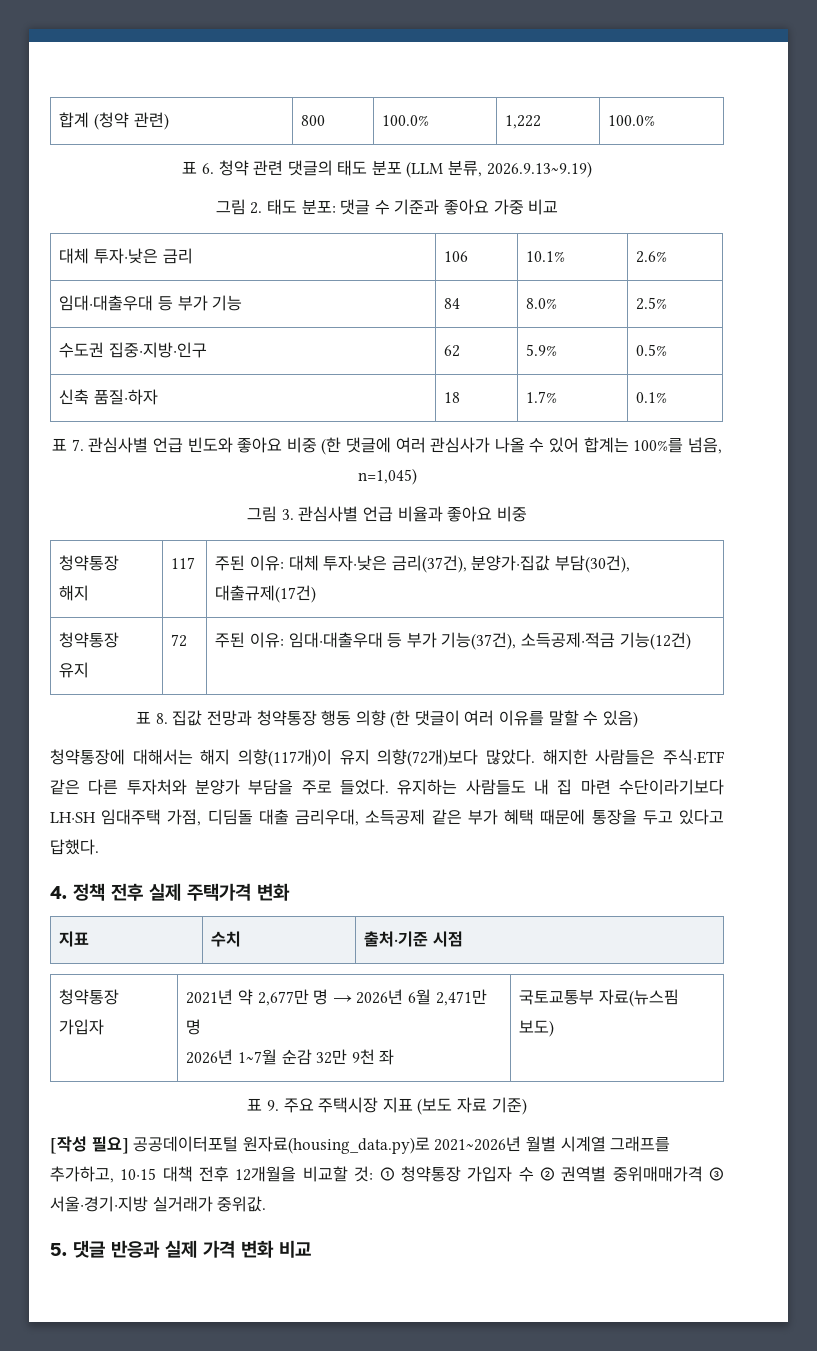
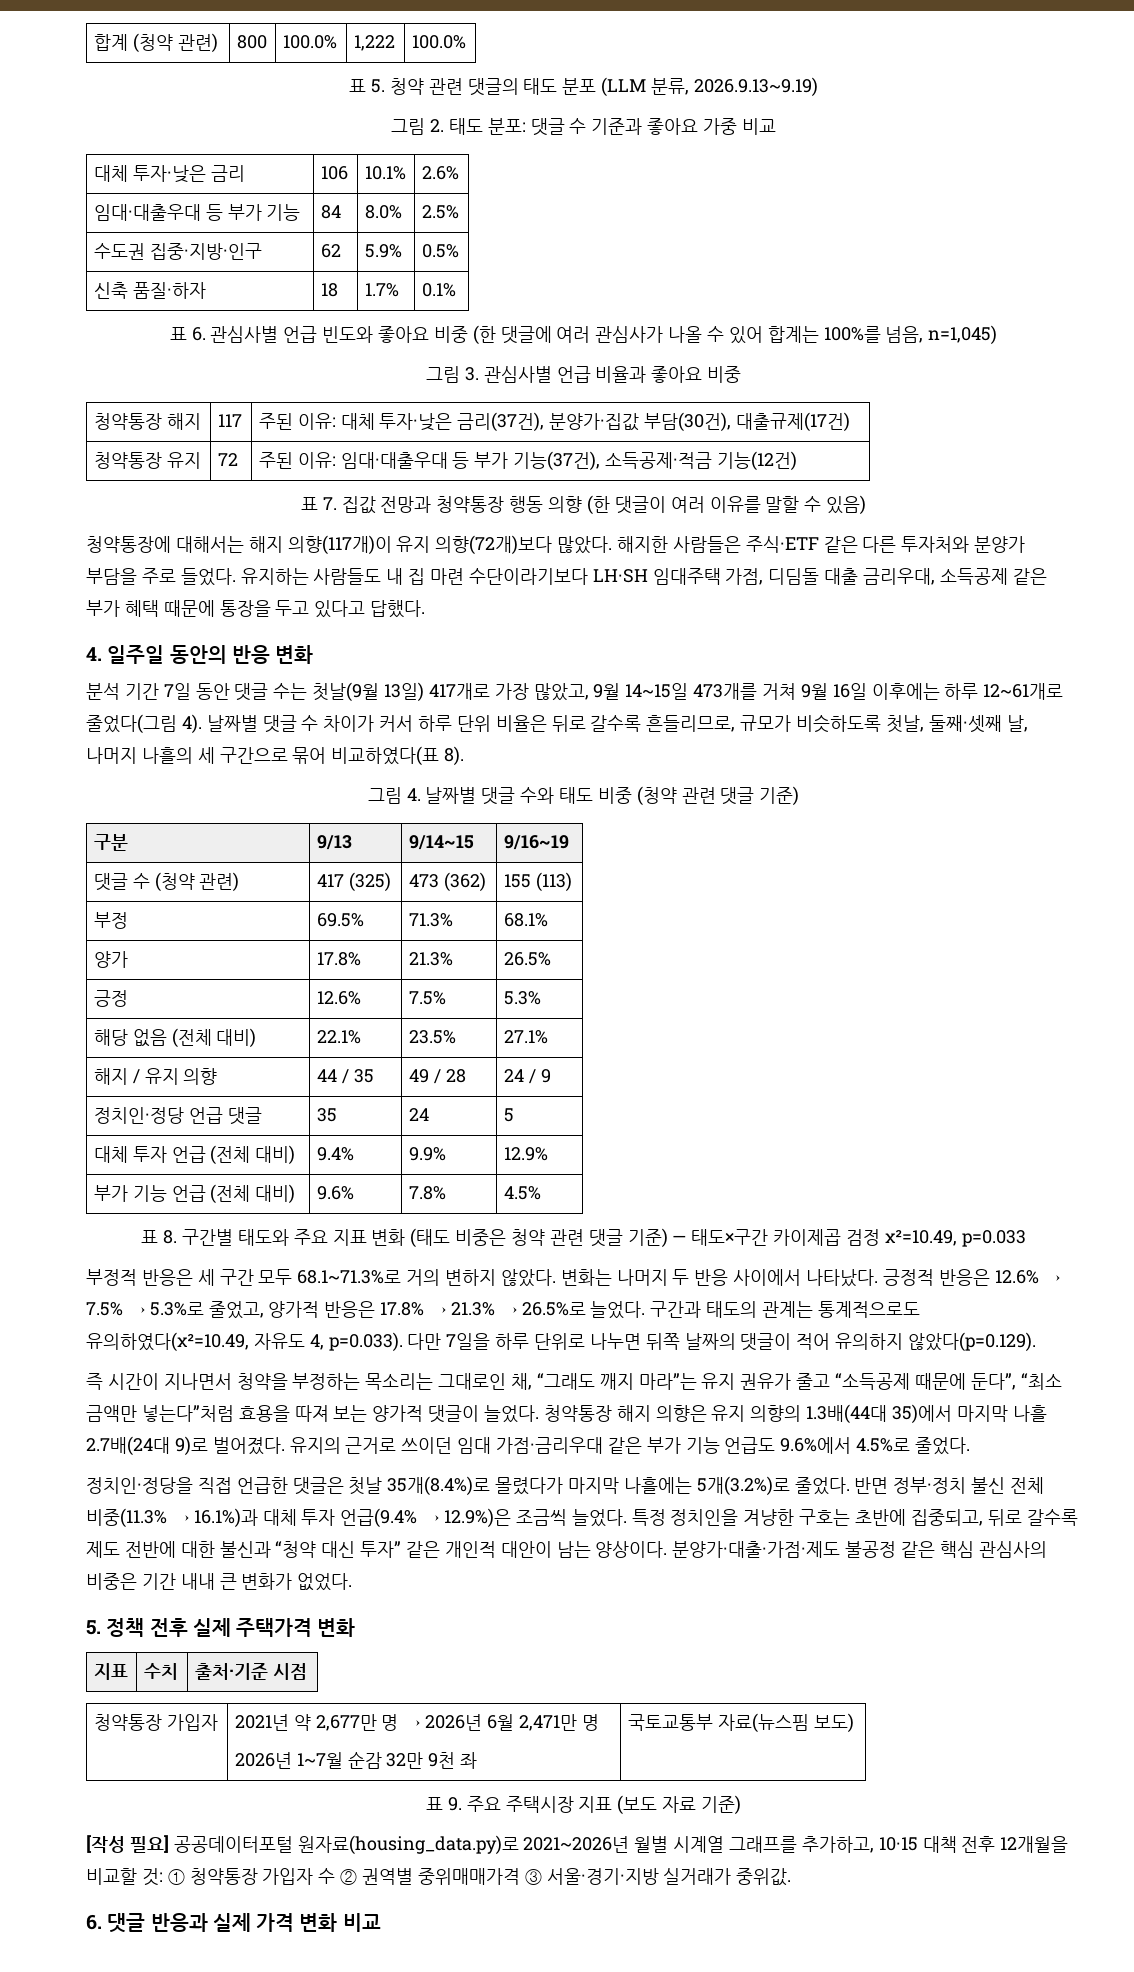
[201,163,214,174] 6. -> [370,79,385,93] 5.
[71,439,84,451] 7. -> [191,327,206,341] 6.
[155,713,168,724] 8. -> [322,497,337,510] 7.
(67, 892) none -> [107,645,314,664] [86,682,1064,702] [86,714,1028,734] [86,746,465,766] [367,786,800,806] [93,834,128,851] [316,835,352,850] [408,835,474,850] [503,835,569,850] [93,872,240,892] [316,872,391,892] [408,872,486,892] [503,872,572,892] [93,912,128,929] [316,913,364,927] [408,913,453,927] [503,913,548,927] [93,951,128,968] [316,952,361,966] [408,952,453,966] [503,952,551,966] [93,990,128,1007] [316,991,361,1005] [408,991,446,1005] [503,991,541,1005] [93,1028,257,1048] [316,1030,361,1044] [408,1030,456,1044] [503,1030,548,1044] [93,1068,218,1085] [316,1069,374,1084] [408,1069,466,1084] [503,1069,551,1084] [93,1107,262,1125] [316,1108,337,1122] [408,1108,429,1121] [503,1108,514,1122] [93,1145,296,1165] [316,1147,354,1161] [408,1147,446,1161] [503,1147,548,1161] [93,1184,296,1204] [316,1186,354,1200] [408,1186,446,1200] [503,1186,541,1200] [141,1228,1026,1248] [86,1269,1061,1287] [86,1301,920,1319] [86,1332,1037,1352] [86,1373,1062,1390] [86,1404,1047,1424] [86,1436,971,1456] [86,1476,1045,1496] [86,1508,1078,1528] [86,1541,1047,1558] [86,1573,353,1591] [86,1620,101,1635] 일주일 동안의 반응 변화 // 분석 기간 7일 동안 댓글 수는 첫날(9월 13일) 417개로 가장 많았고, 9월 14~15일 473개를 거쳐 9월 16일 이후에는 하루 12~61개로 줄었다(그림 4). 날짜별 댓글 수 차이가 커서 하루 단위 비율은 뒤로 갈수록 흔들리므로, 규모가 비슷하도록 첫날, 둘째·셋째 날, 나머지 나흘의 세 구간으로 묶어 비교하였다(표 8). // 그림 4. 날짜별 댓글 수와 태도 비중 (청약 관련 댓글 기준) // 구분 | 9/13 | 9/14~15 | 9/16~19 // 댓글 수 (청약 관련) | 417 (325) | 473 (362) | 155 (113) // 부정 | 69.5% | 71.3% | 68.1% // 양가 | 17.8% | 21.3% | 26.5% // 긍정 | 12.6% | 7.5% | 5.3% // 해당 없음 (전체 대비) | 22.1% | 23.5% | 27.1% // 해지 / 유지 의향 | 44 / 35 | 49 / 28 | 24 / 9 // 정치인·정당 언급 댓글 | 35 | 24 | 5 // 대체 투자 언급 (전체 대비) | 9.4% | 9.9% | 12.9% // 부가 기능 언급 (전체 대비) | 9.6% | 7.8% | 4.5% // 표 8. 구간별 태도와 주요 지표 변화 (태도 비중은 청약 관련 댓글 기준) — 태도×구간 카이제곱 검정 χ²=10.49, p=0.033 // 부정적 반응은 세 구간 모두 68.1~71.3%로 거의 변하지 않았다. 변화는 나머지 두 반응 사이에서 나타났다. 긍정적 반응은 12.6% → 7.5% → 5.3%로 줄었고, 양가적 반응은 17.8% → 21.3% → 26.5%로 늘었다. 구간과 태도의 관계는 통계적으로도 유의하였다(χ²=10.49, 자유도 4, p=0.033). 다만 7일을 하루 단위로 나누면 뒤쪽 날짜의 댓글이 적어 유의하지 않았다(p=0.129). // 즉 시간이 지나면서 청약을 부정하는 목소리는 그대로인 채, “그래도 깨지 마라”는 유지 권유가 줄고 “소득공제 때문에 둔다”, “최소 금액만 넣는다”처럼 효용을 따져 보는 양가적 댓글이 늘었다. 청약통장 해지 의향은 유지 의향의 1.3배(44대 35)에서 마지막 나흘 2.7배(24대 9)로 벌어졌다. 유지의 근거로 쓰이던 임대 가점·금리우대 같은 부가 기능 언급도 9.6%에서 4.5%로 줄었다. // 정치인·정당을 직접 언급한 댓글은 첫날 35개(8.4%)로 몰렸다가 마지막 나흘에는 5개(3.2%)로 줄었다. 반면 정부·정치 불신 전체 비중(11.3% → 16.1%)과 대체 투자 언급(9.4% → 12.9%)은 조금씩 늘었다. 특정 정치인을 겨냥한 구호는 초반에 집중되고, 뒤로 갈수록 제도 전반에 대한 불신과 “청약 대신 투자” 같은 개인적 대안이 남는 양상이다. 분양가·대출·가점·제도 불공정 같은 핵심 관심사의 비중은 기간 내내 큰 변화가 없었다. // 5.
[50,1243,67,1256] 5. -> [86,1914,102,1930] 6.

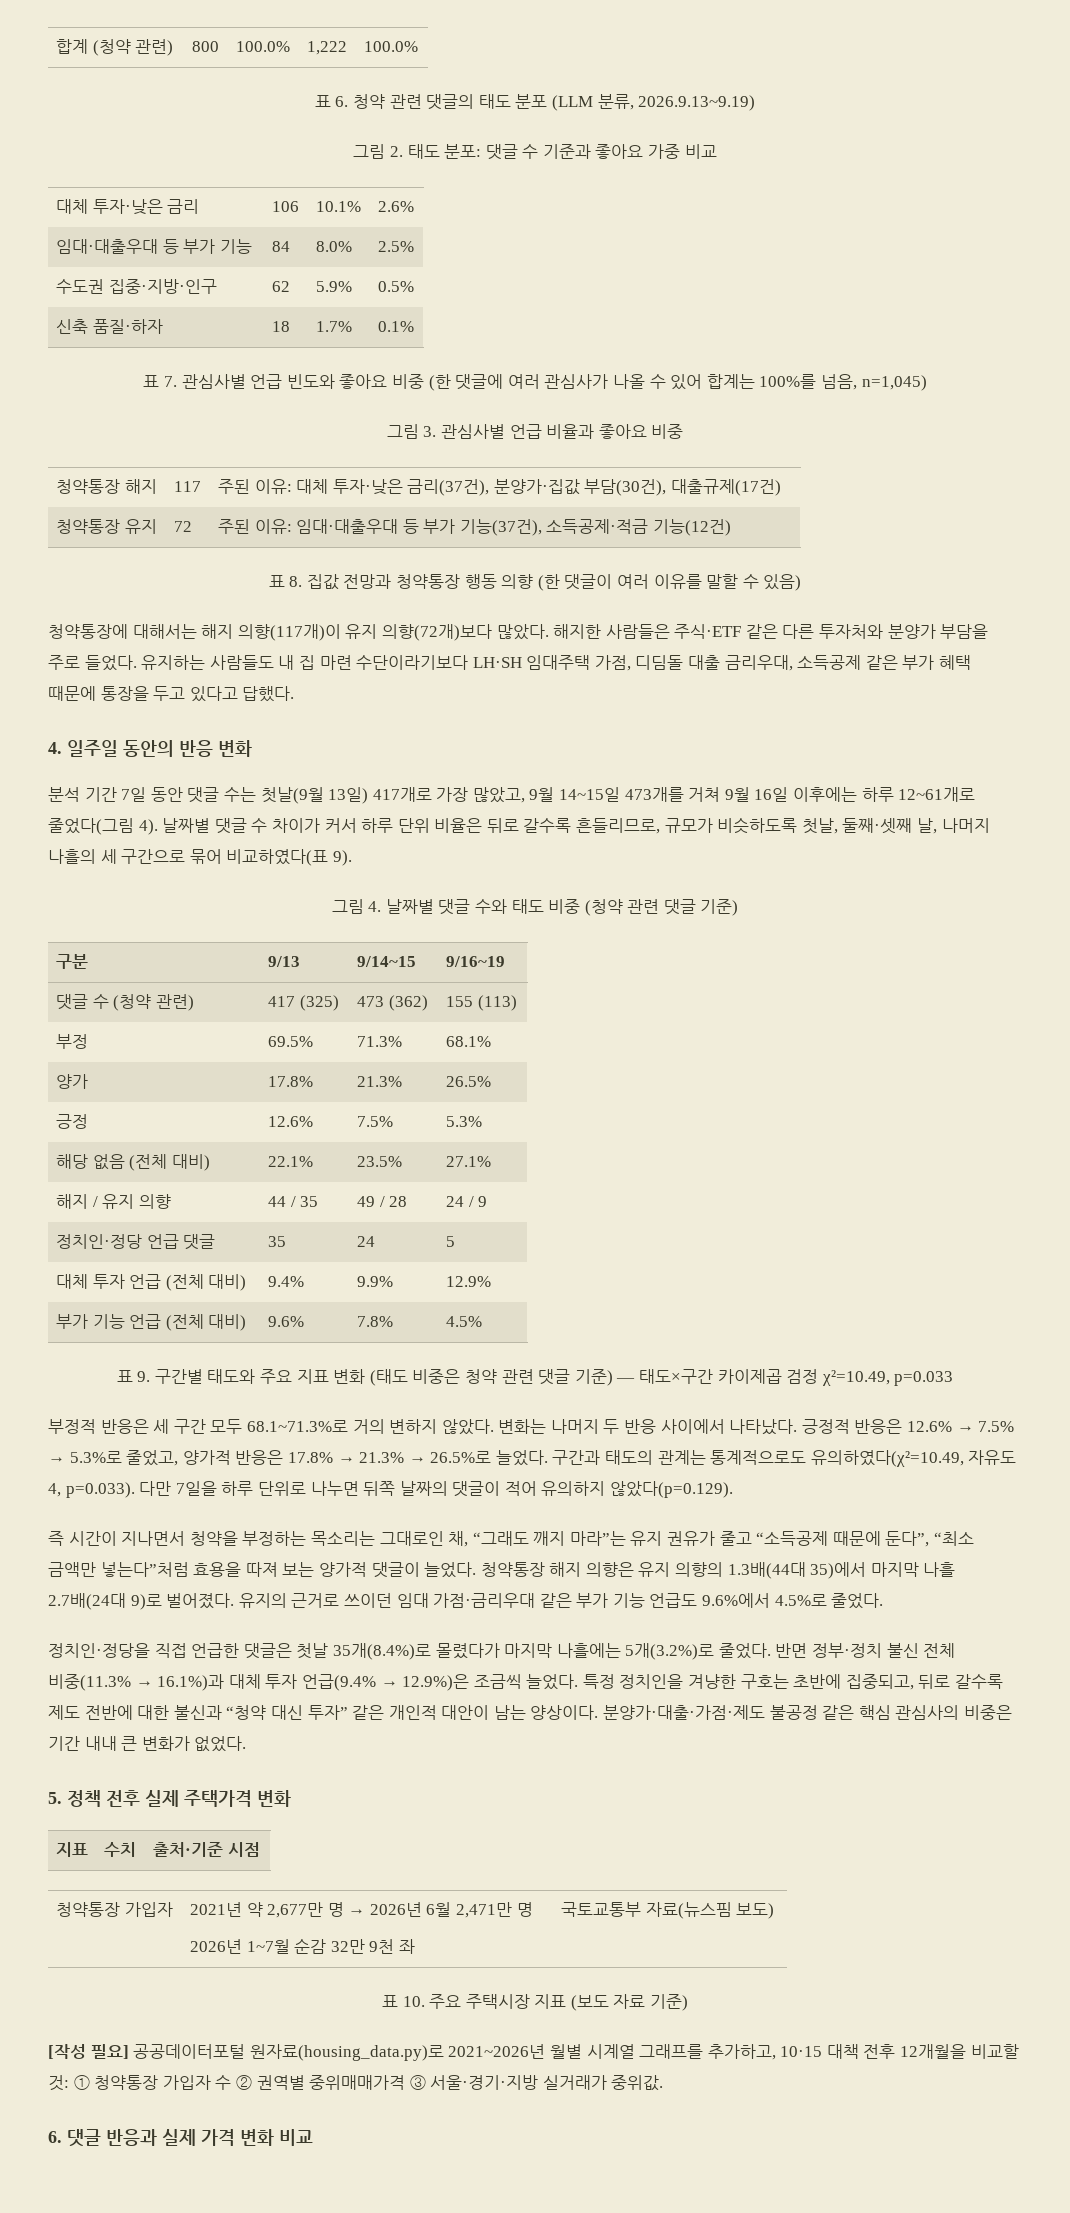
[370,79,385,93] 5. -> [335,96,349,107] 6.
[191,327,206,341] 6. -> [164,376,178,387] 7.
[322,497,337,510] 7. -> [289,576,303,587] 8.
[444,746,465,766] 8). -> [332,850,352,866] 9).
[163,1230,178,1244] 8. -> [137,1371,151,1382] 9.
[447,1797,462,1811] 9. -> [402,1996,425,2007] 10.

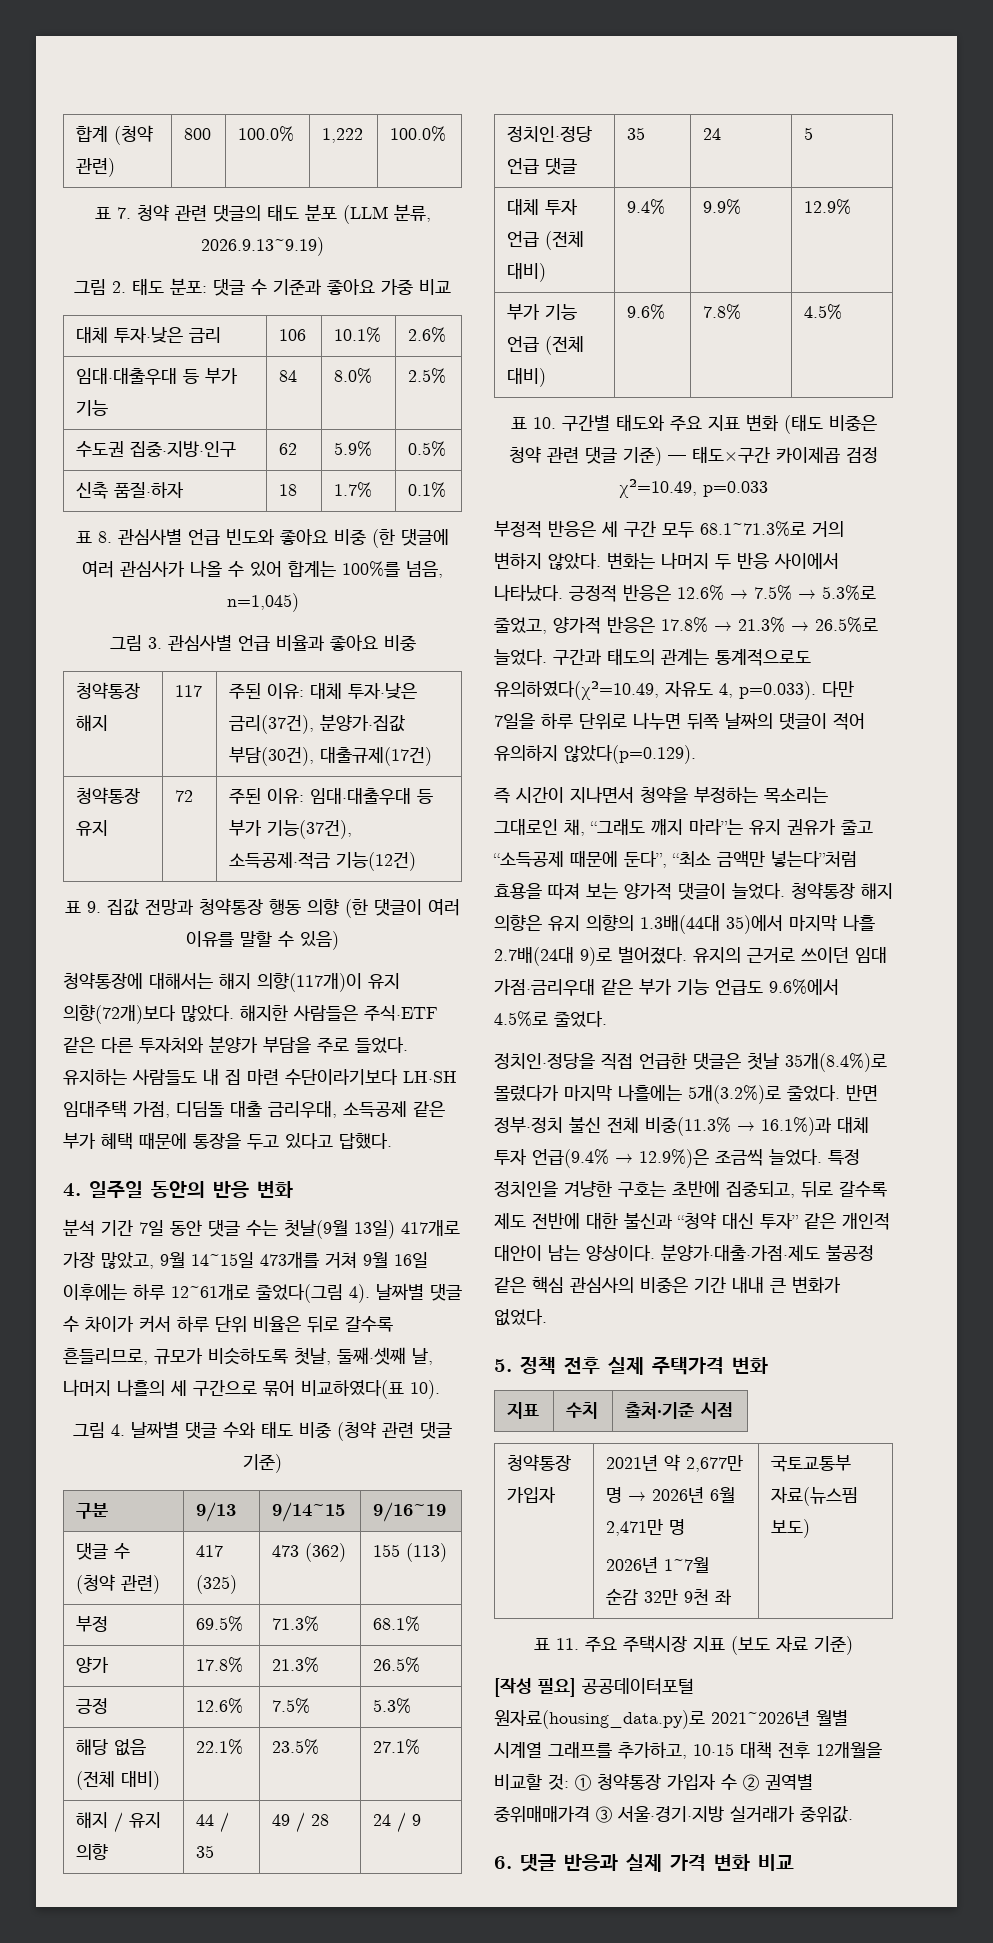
[335,96,349,107] 6. -> [116,207,131,219] 7.
[164,376,178,387] 7. -> [98,531,112,543] 8.
[289,576,303,587] 8. -> [87,901,101,913] 9.
[332,850,352,866] 9). -> [410,1380,440,1399] 10).
[137,1371,151,1382] 9. -> [532,417,556,429] 10.
[402,1996,425,2007] 10. -> [556,1638,579,1650] 11.

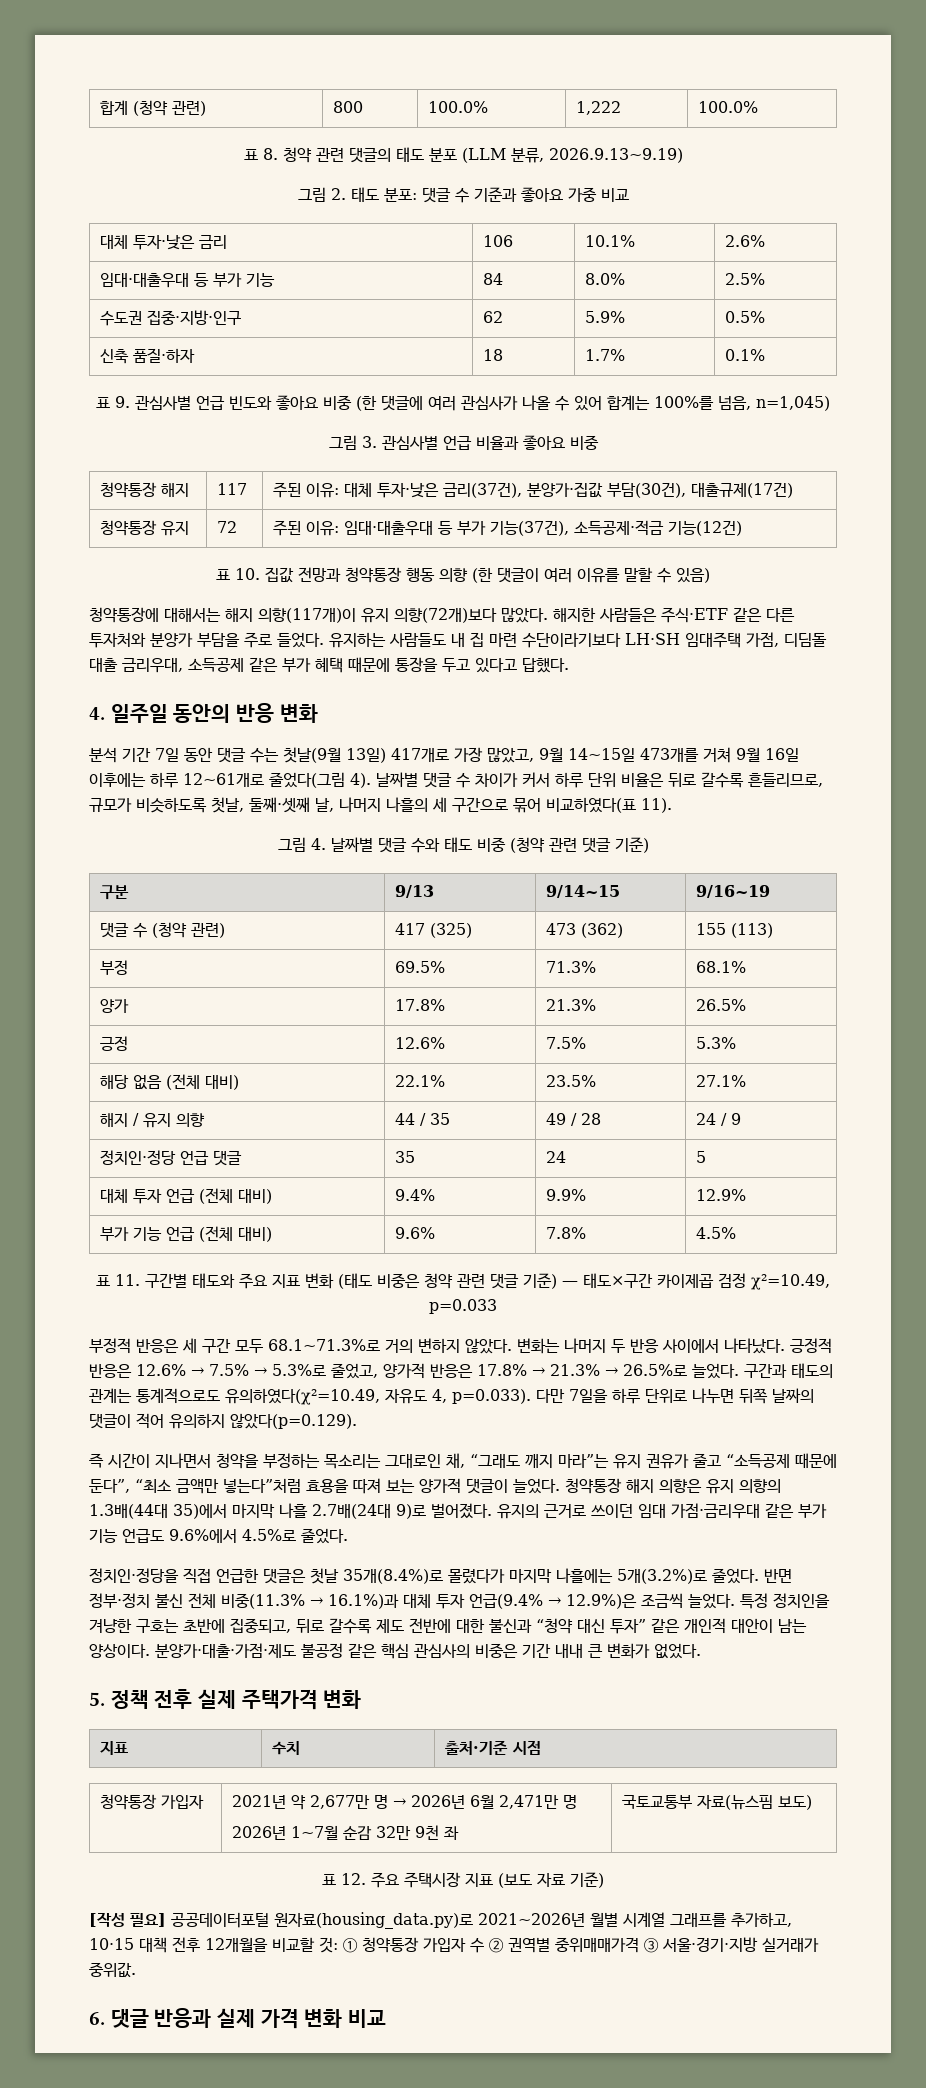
[116,207,131,219] 7. -> [262,148,278,160] 8.
[98,531,112,543] 8. -> [115,396,130,408] 9.
[87,901,101,913] 9. -> [235,568,260,580] 10.
[410,1380,440,1399] 10). -> [641,798,672,813] 11).
[532,417,556,429] 10. -> [115,1274,140,1286] 11.
[556,1638,579,1650] 11. -> [341,1873,366,1885] 12.

